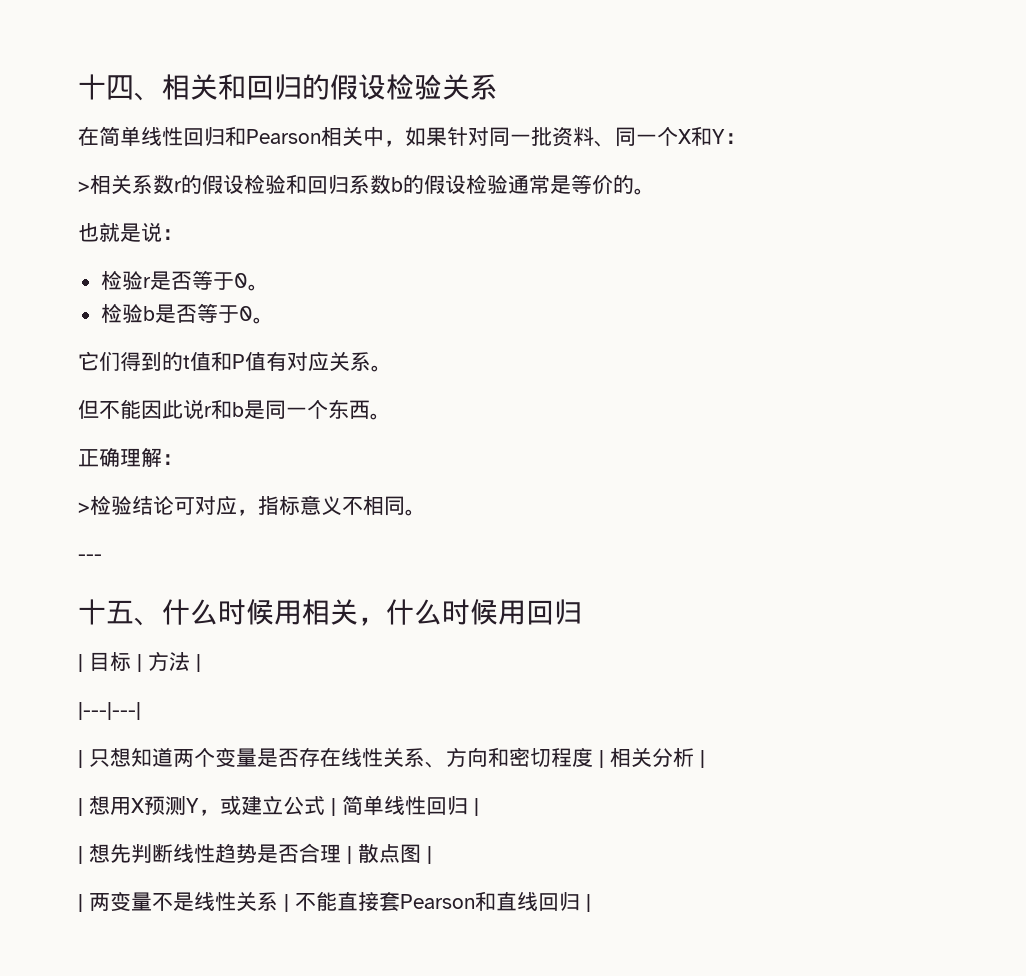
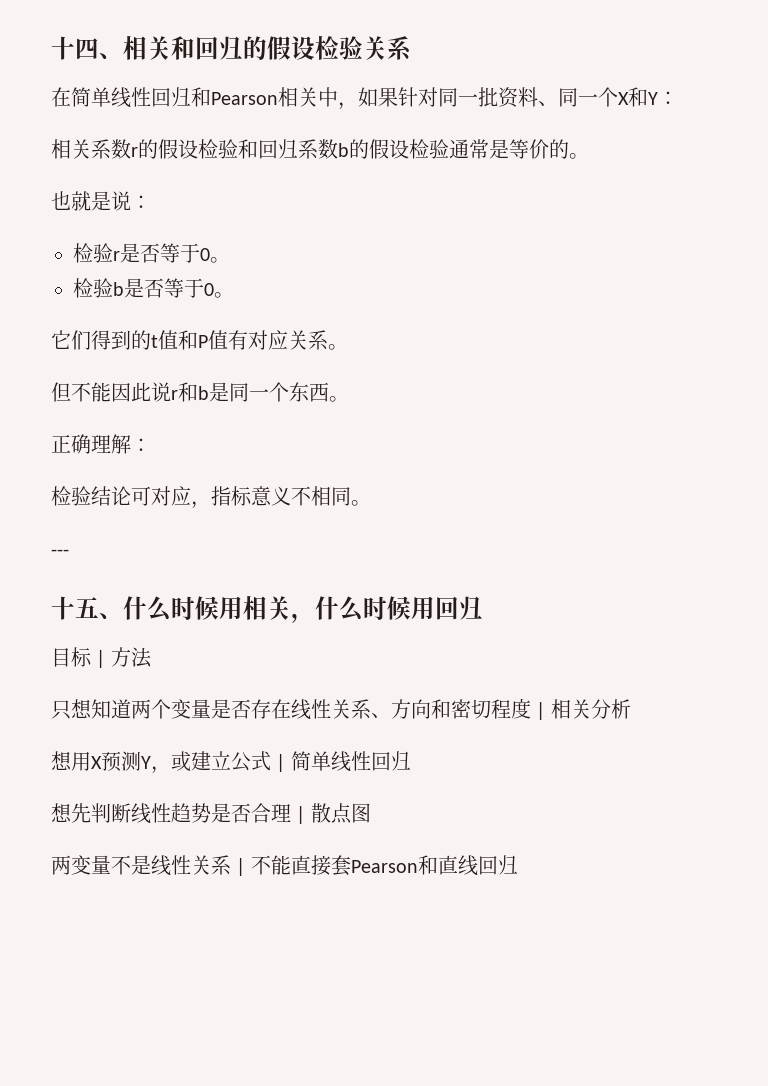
[78,181,90,192] > -> (678, 98) none
[78,502,90,513] > -> (151, 445) none
[78,654,83,672] | -> (483, 608) none
[196,654,201,672] [78,702,141,720] [78,750,83,768] | // |---|---| // | -> (152, 657) //
[700,750,705,768] [78,798,83,816] | // | -> (631, 709) //
[474,798,479,816] [78,846,83,864] | // | -> (411, 761) //
[427,846,432,864] [78,894,83,912] | // | -> (371, 813) //
[586,894,591,912] | -> (518, 865) none

